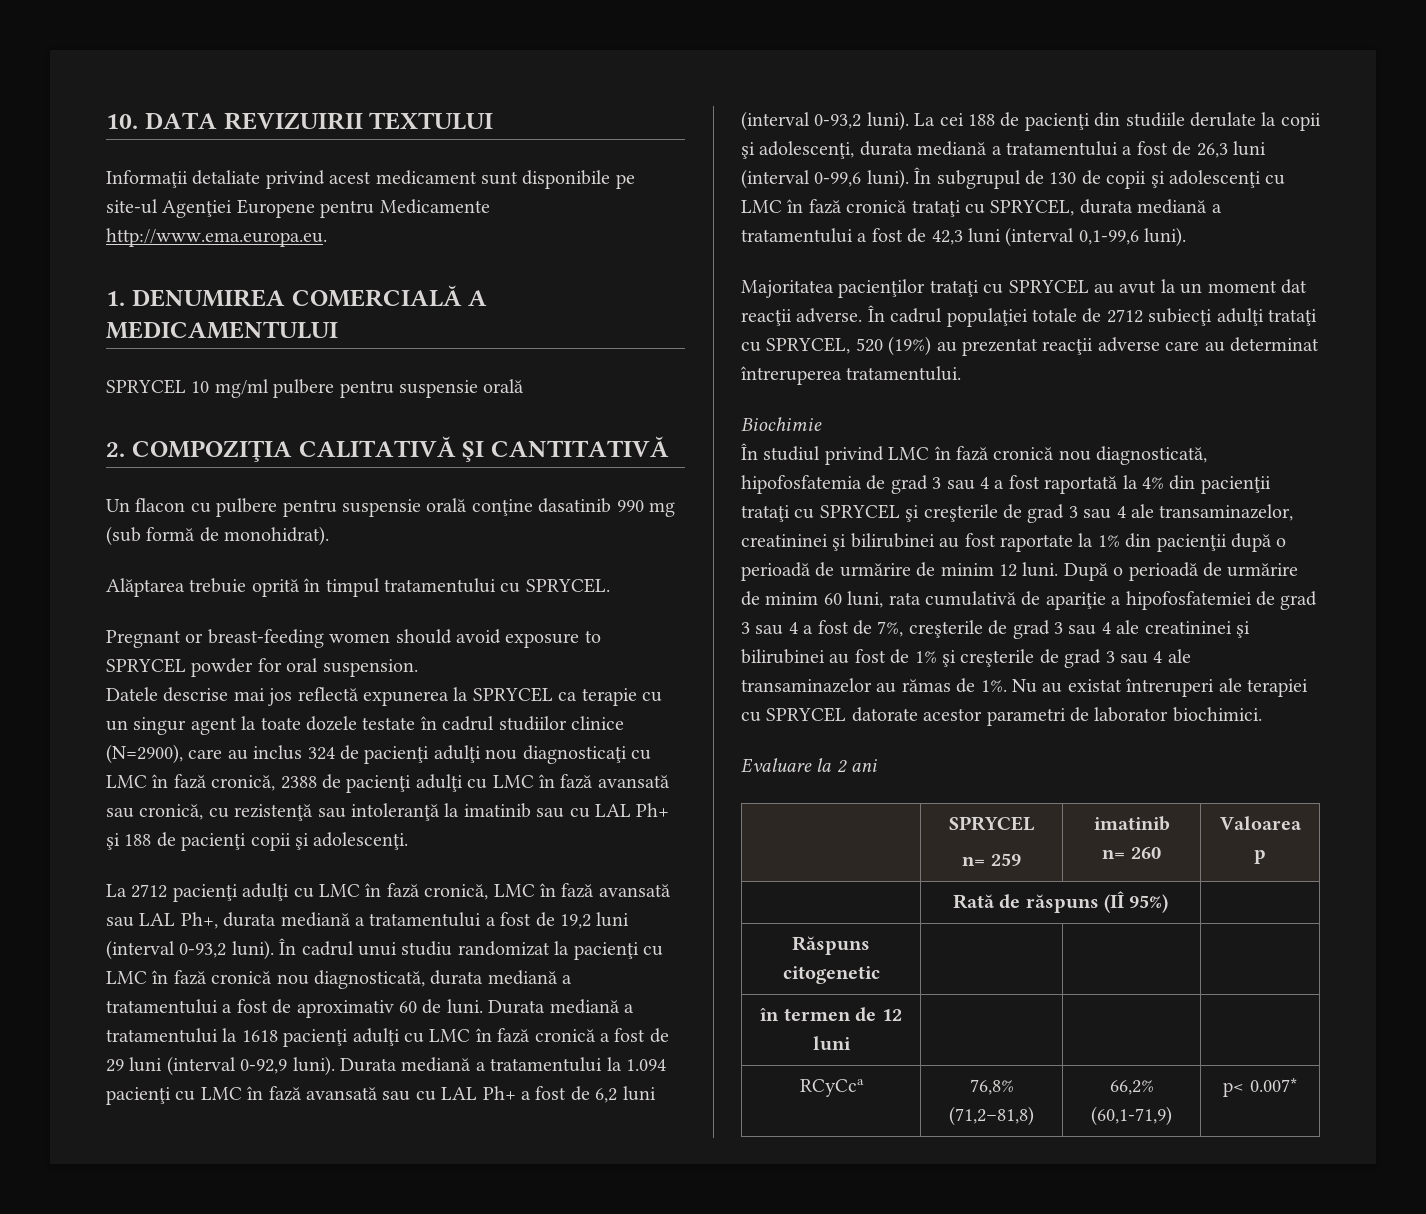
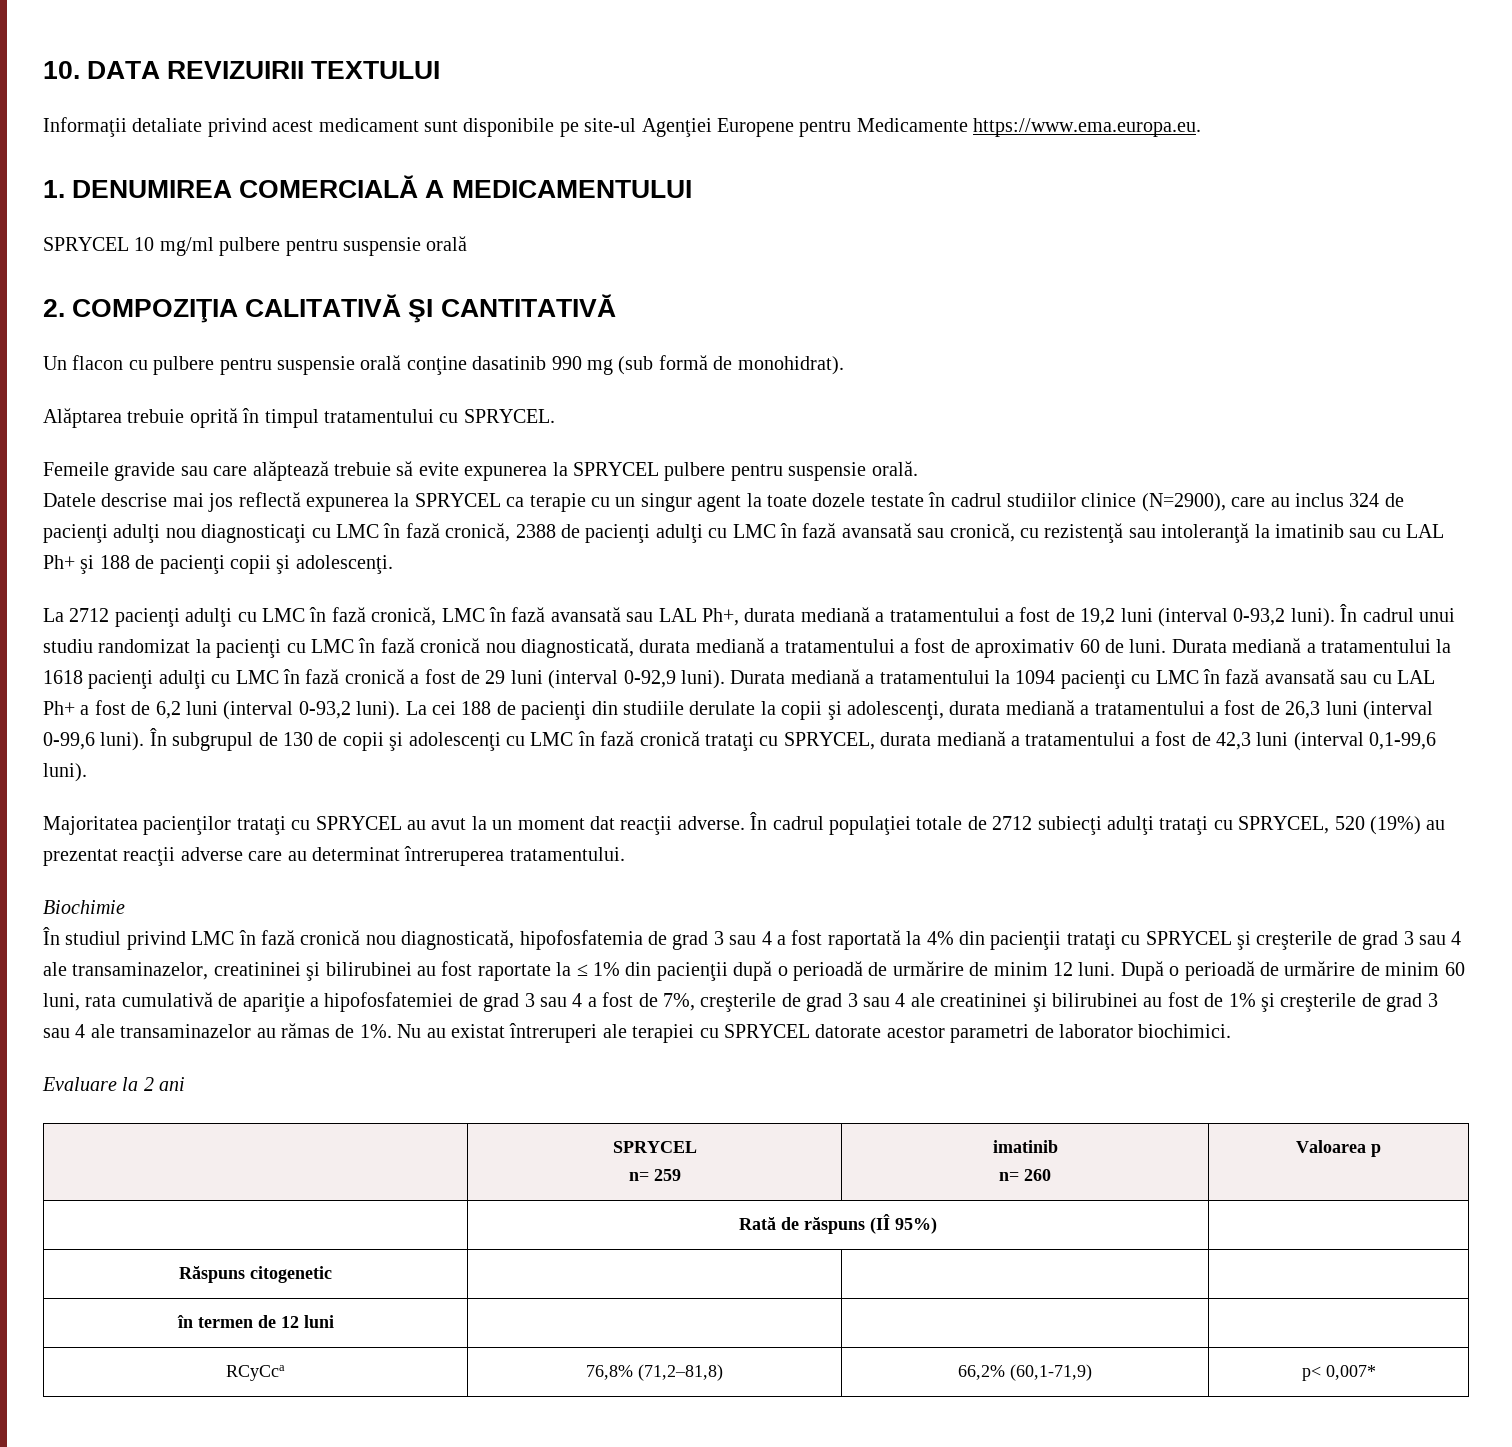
[106,228,327,247] http://www.ema.europa.eu. -> [973,118,1202,137] https://www.ema.europa.eu.
[106,629,601,648] [106,658,418,677] Pregnant or breast-feeding women should avoid exposure to SPRYCEL powder for oral suspension. -> [43,461,918,481] Femeile gravide sau care alăptează trebuie să evite expunerea la SPRYCEL pulbere pentru suspensie orală.
[625,1059,666,1071] 1.094 -> [1015,670,1056,684] 1094
(1094, 540) none -> [576,964,588,976] ≤
[1249,1078,1297,1092] 0.007* -> [1325,1365,1376,1380] 0,007*

